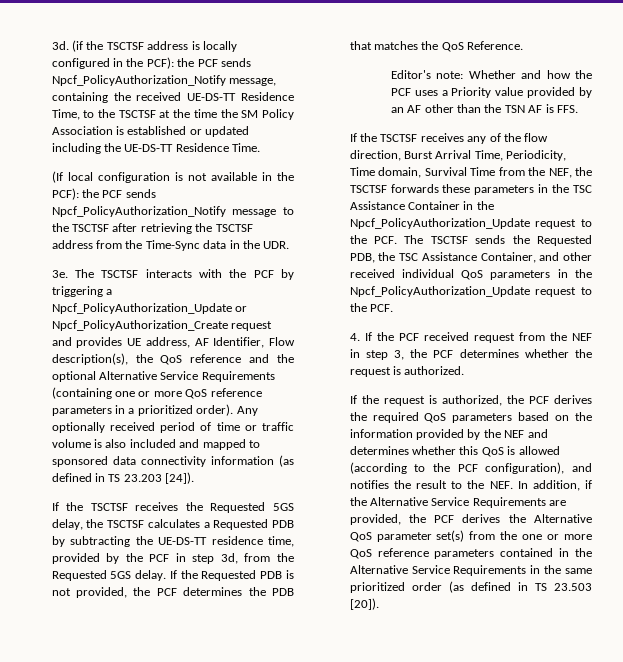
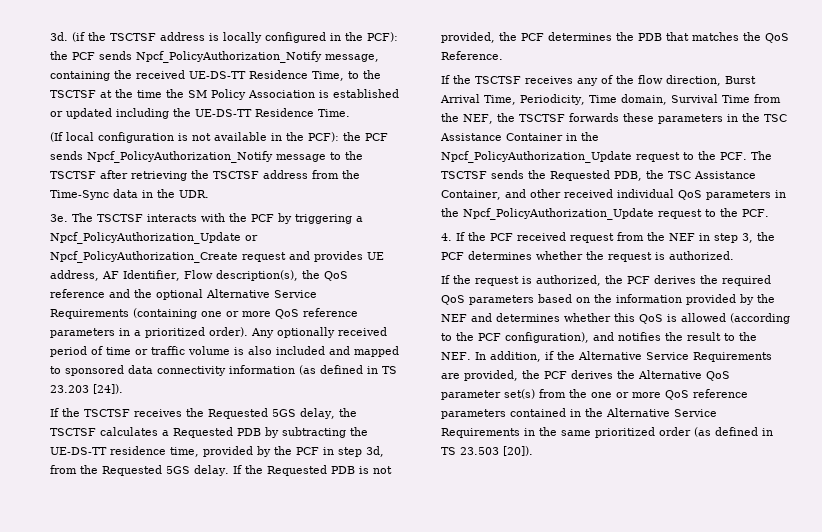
[390,70,592,79] [390,87,592,98] [390,104,578,113] // Editor's note: Whether and how the PCF uses a Priority value provided by an AF other than the TSN AF is FFS. -> (504, 55) none

